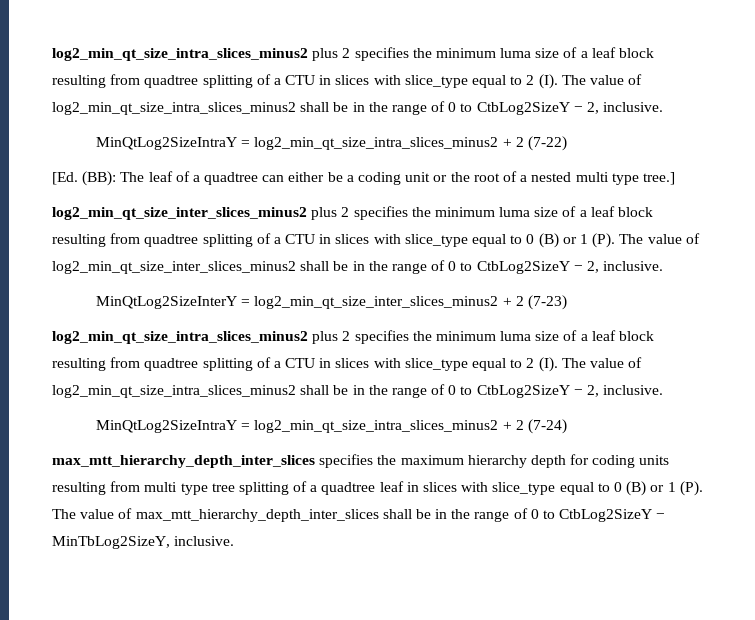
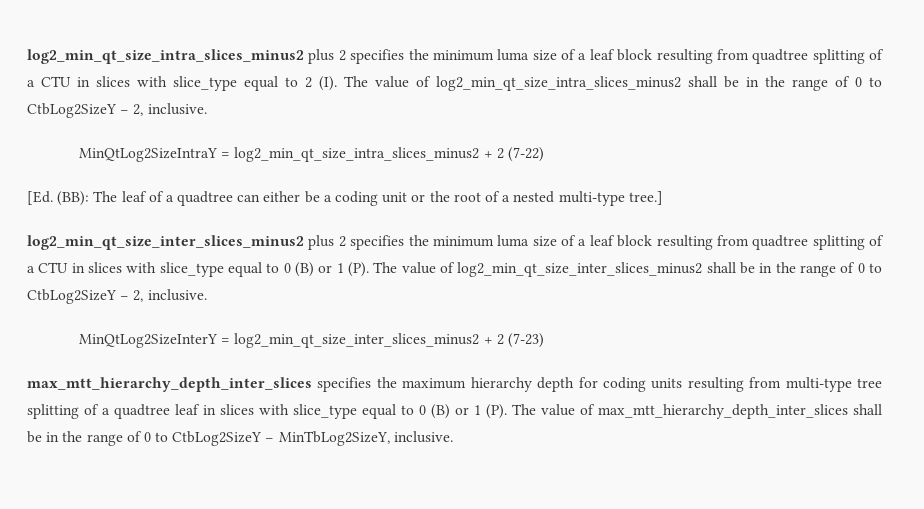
[575,172,639,185] multi type -> [558,191,625,206] multi-type
[52,330,655,344] [52,357,643,372] [52,384,664,398] [96,419,567,434] // log2_min_qt_size_intra_slices_minus2 plus 2 specifies the minimum luma size of a leaf block resulting from quadtree splitting of a CTU in slices with slice_type equal to 2 (I). The value of log2_min_qt_size_intra_slices_minus2 shall be in the range of 0 to CtbLog2SizeY − 2, inclusive. // MinQtLog2SizeIntraY = log2_min_qt_size_intra_slices_minus2 + 2 (7-24) -> (544, 340) none
[144,482,208,495] multi type -> [785,377,852,392] multi-type

